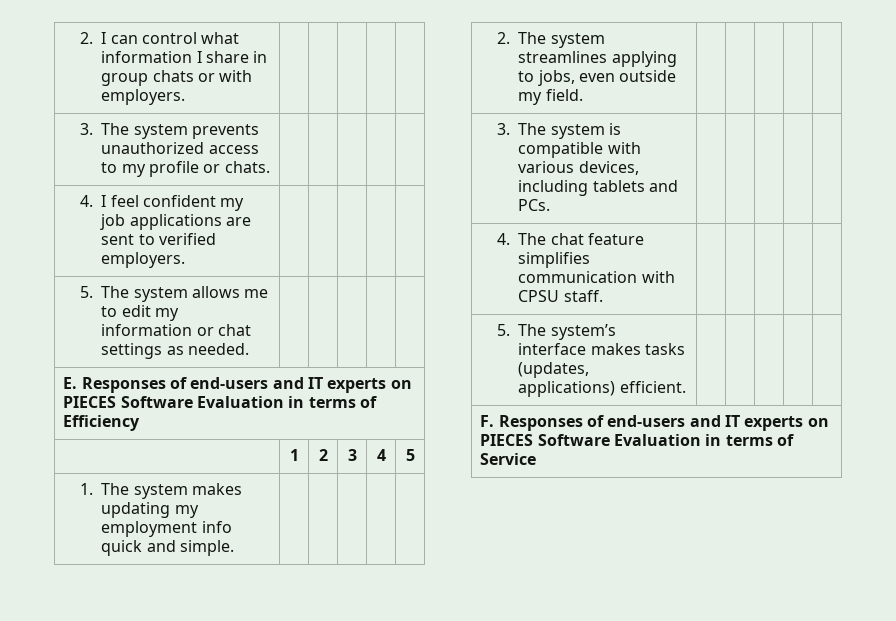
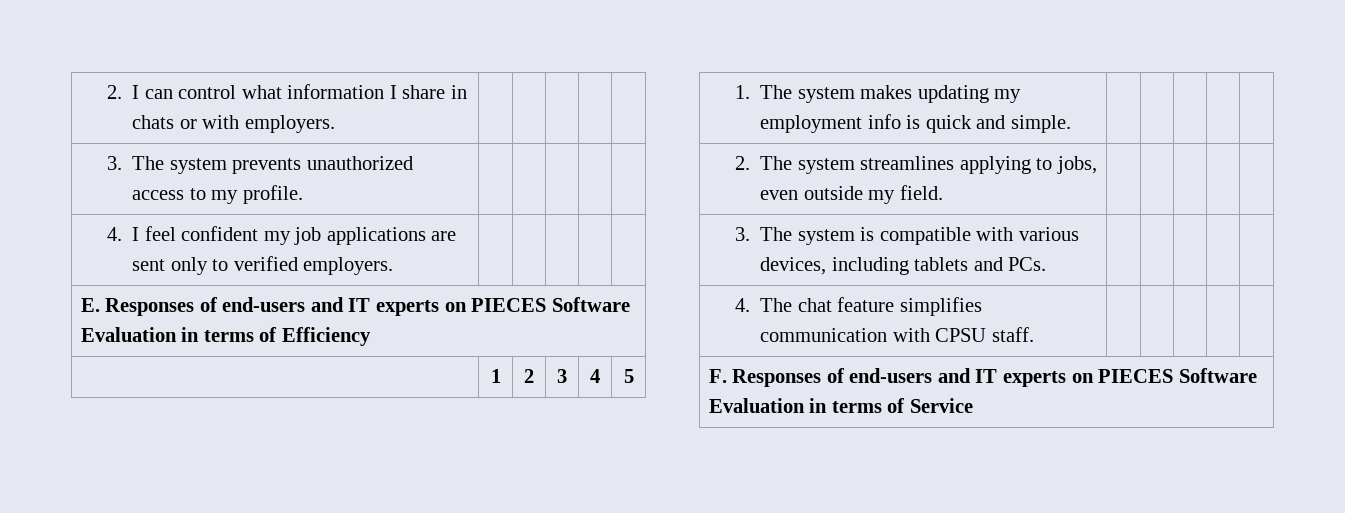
[101,73,149,86] group -> (467, 92) none
[148,161,270,177] profile or chats. -> [242,185,303,204] profile.
(135, 239) none -> [170,257,208,275] only
[80,286,269,302] [101,305,179,321] [101,324,251,336] [101,343,249,359] // 5. The system allows me to edit my information or chat settings as needed. | | | | | -> (394, 266) none
(232, 527) none -> [906,115,921,129] is
[497,324,616,340] [518,343,685,355] [518,362,590,378] [518,381,686,397] // 5. The system’s interface makes tasks (updates, applications) efficient. | | | | | -> (1034, 334) none

